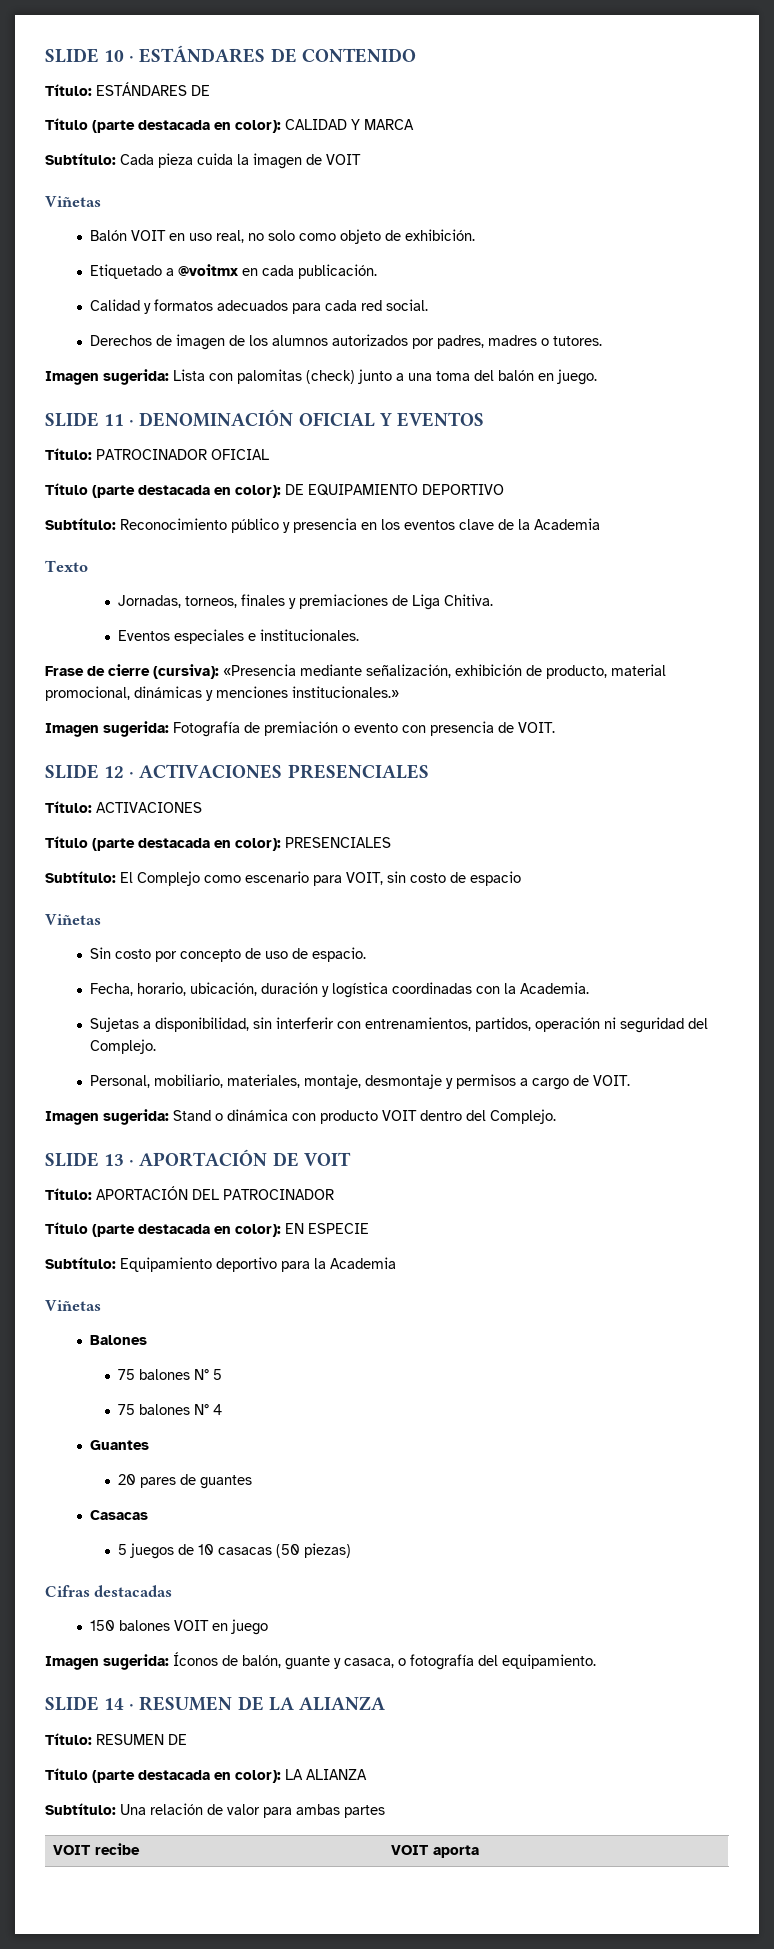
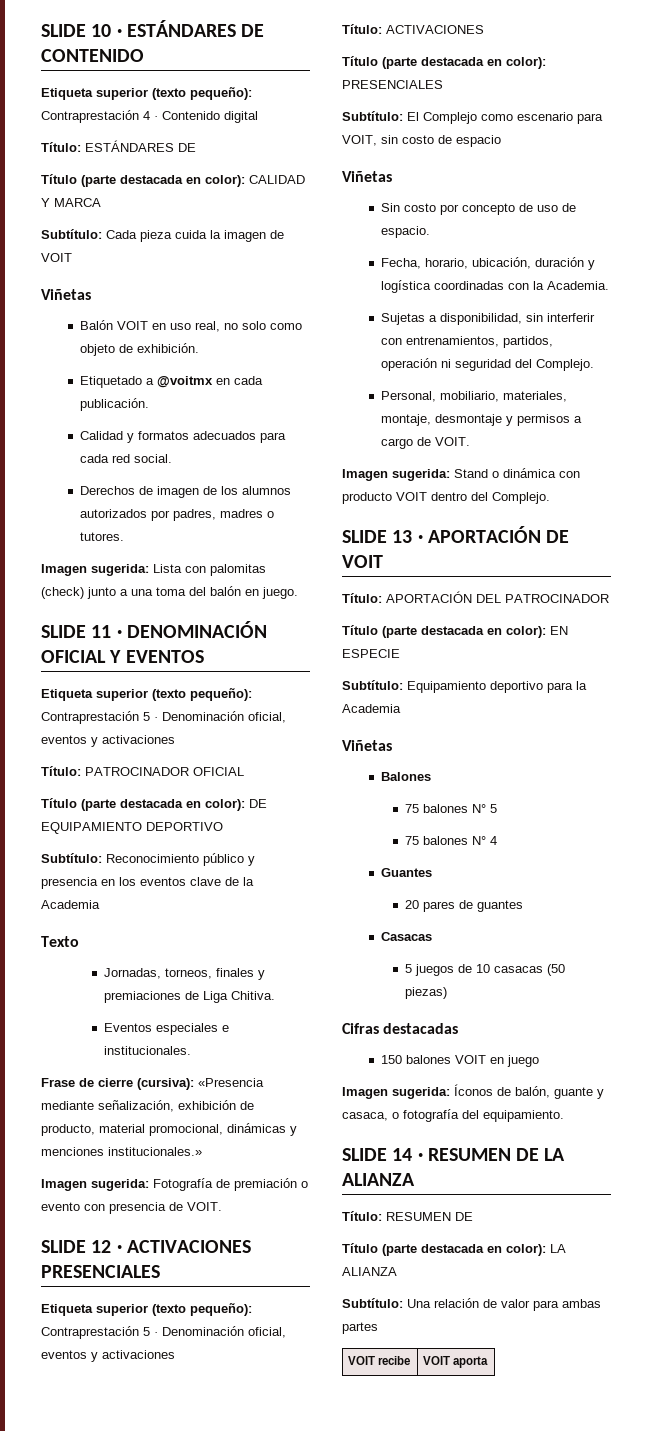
(416, 55) none -> [41,87,252,100] [41,110,258,123] // Etiqueta superior (texto pequeño): Contraprestación 4 · Contenido digital
(484, 419) none -> [41,688,252,701] [41,711,286,724] [41,735,175,747] // Etiqueta superior (texto pequeño): Contraprestación 5 · Denominación oficial, eventos y activaciones
(429, 771) none -> [41,1303,252,1316] [41,1326,286,1339] [41,1350,175,1362] // Etiqueta superior (texto pequeño): Contraprestación 5 · Denominación oficial, eventos y activaciones

